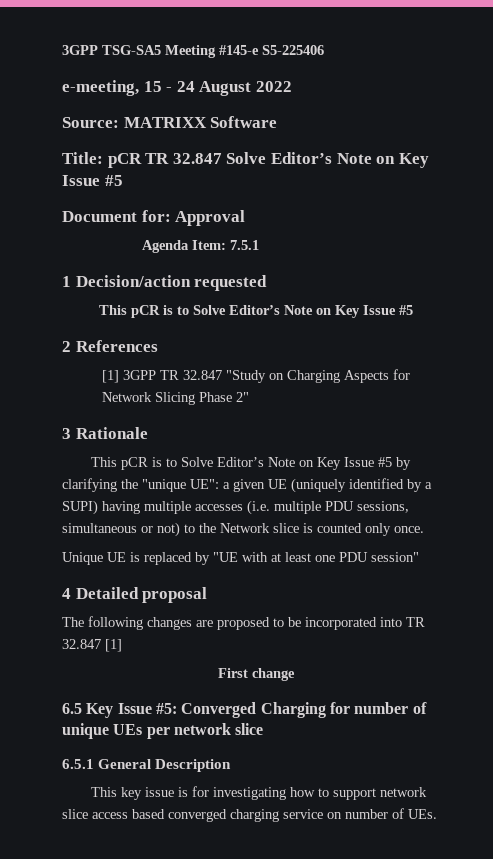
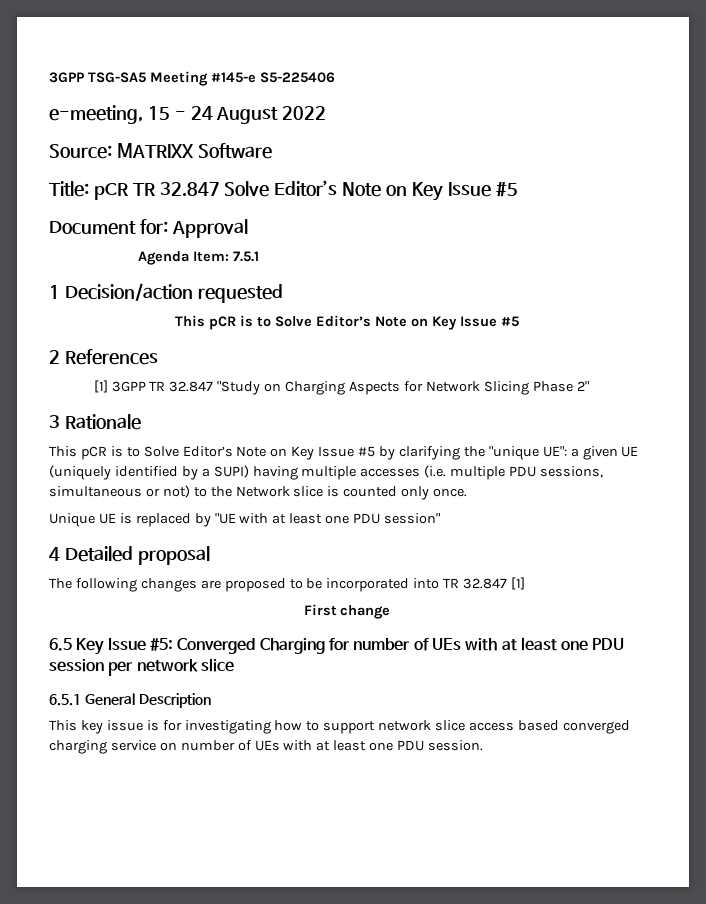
[62,723,143,739] unique UEs -> [431,637,625,651] [49,659,104,672] UEs with at least one PDU session
[408,809,437,819] UEs. -> [254,740,484,751] UEs with at least one PDU session.

